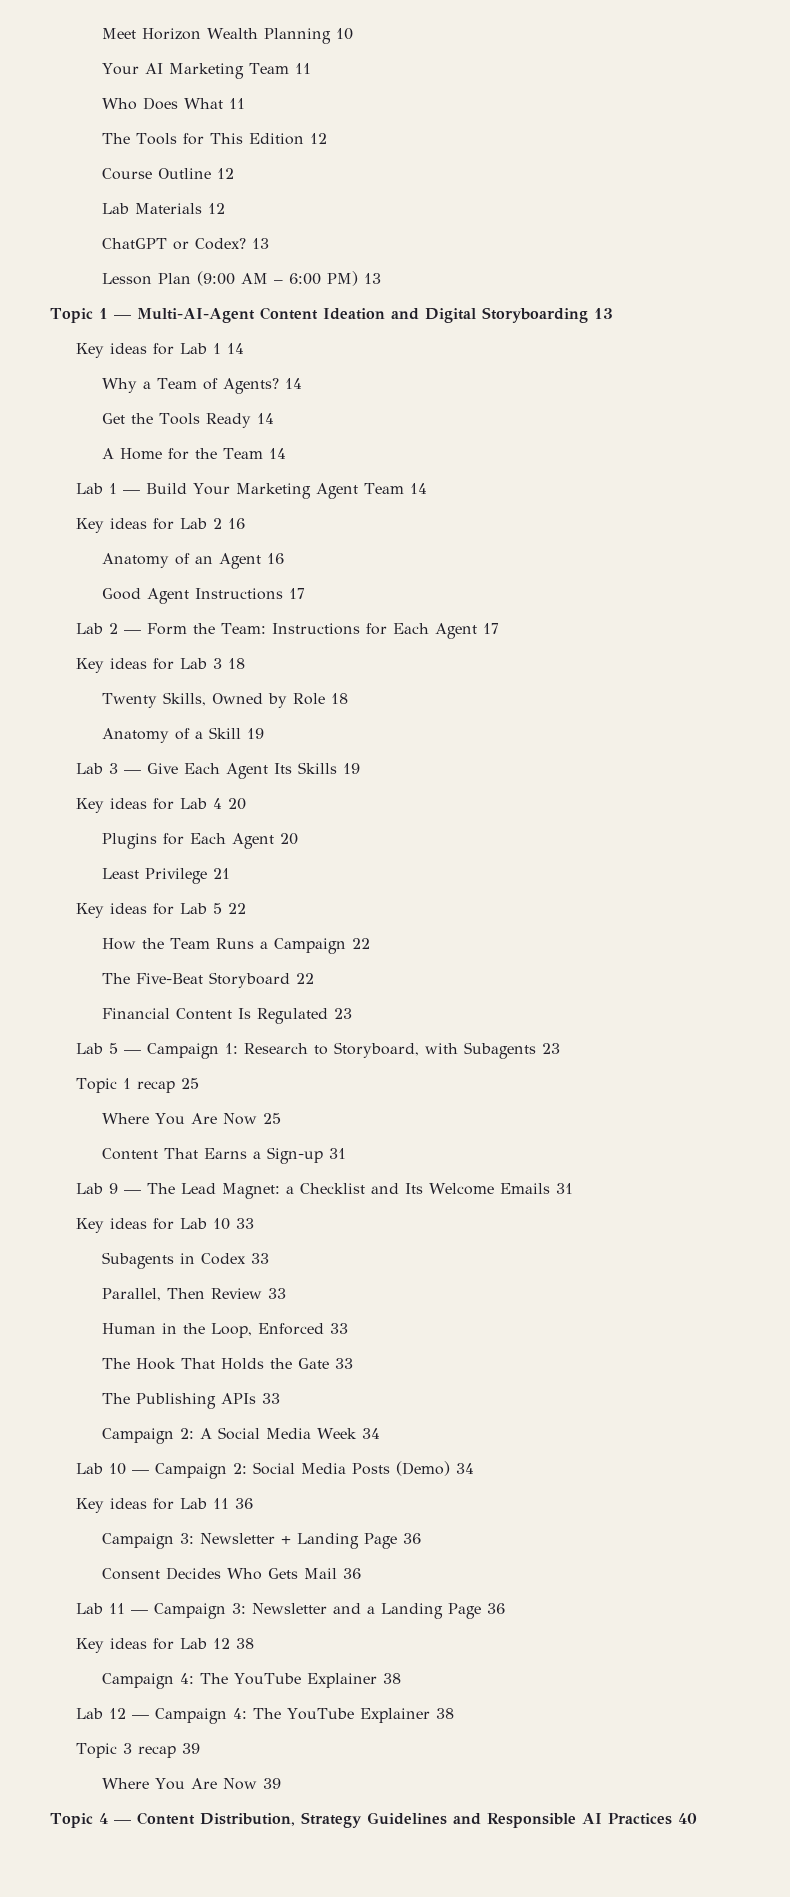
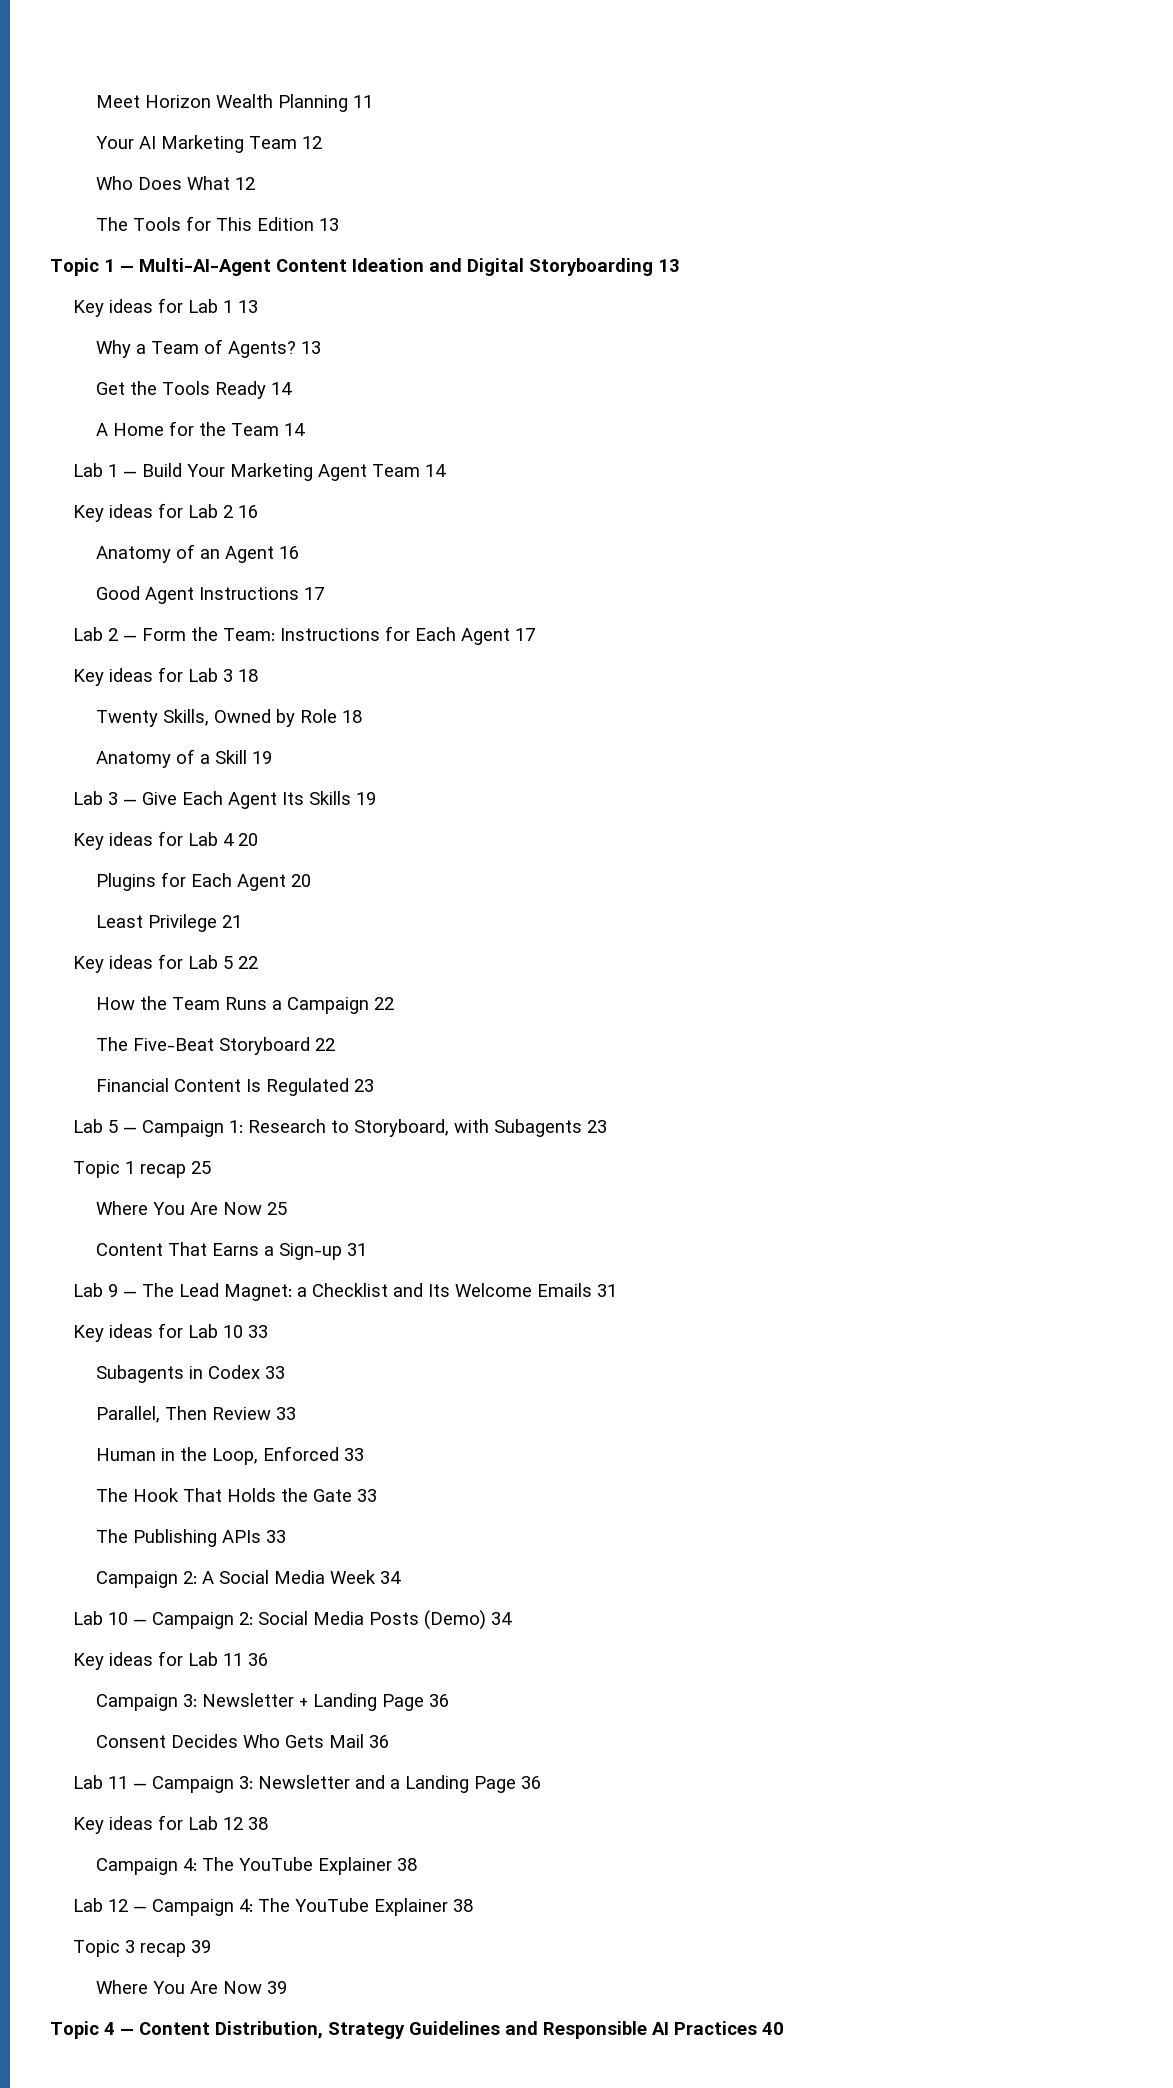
[336,28,354,40] 10 -> [352,95,373,108] 11
[295,63,312,74] 11 -> [301,136,322,149] 12
[229,98,246,109] 11 -> [234,177,255,190] 12
[310,133,328,144] [102,168,235,180] [102,203,226,214] [102,238,270,250] [102,271,359,286] 12 // Course Outline 12 // Lab Materials 12 // ChatGPT or Codex? 13 // Lesson Plan (9:00 AM – 6:00 PM) -> (314, 224) none
[227,343,245,354] 14 -> [237,300,258,313] 13
[285,378,303,389] 14 -> [300,341,321,354] 13

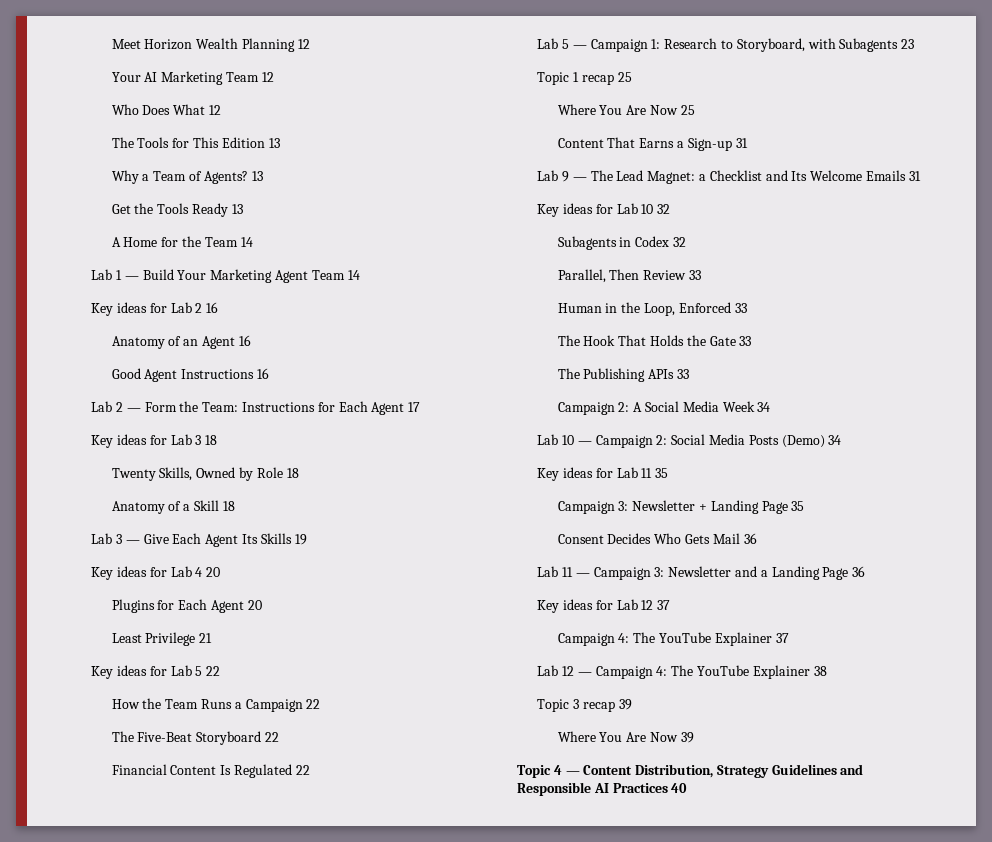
[352,95,373,108] 11 -> [297,39,310,49] 12
[50,258,680,276] [72,298,258,317] // Topic 1 — Multi-AI-Agent Content Ideation and Digital Storyboarding 13 // Key ideas for Lab 1 13 -> (280, 143) none
[270,382,292,395] 14 -> [231,204,243,214] 13
[303,587,324,600] 17 -> [256,368,269,379] 16
[251,751,272,764] 19 -> [222,501,235,511] 18
[353,1079,374,1092] 23 -> [295,765,310,775] 22
[247,1325,268,1338] 33 -> [657,204,671,214] 32
[264,1366,285,1379] 33 -> [672,237,686,247] 32
[247,1653,268,1666] 36 -> [655,468,669,478] 35
[428,1694,449,1707] 36 -> [791,501,805,511] 35
[247,1817,268,1830] [95,1857,417,1875] 38 // Campaign 4: The YouTube Explainer 38 -> [657,600,671,610] [557,632,789,646] 37 // Campaign 4: The YouTube Explainer 37

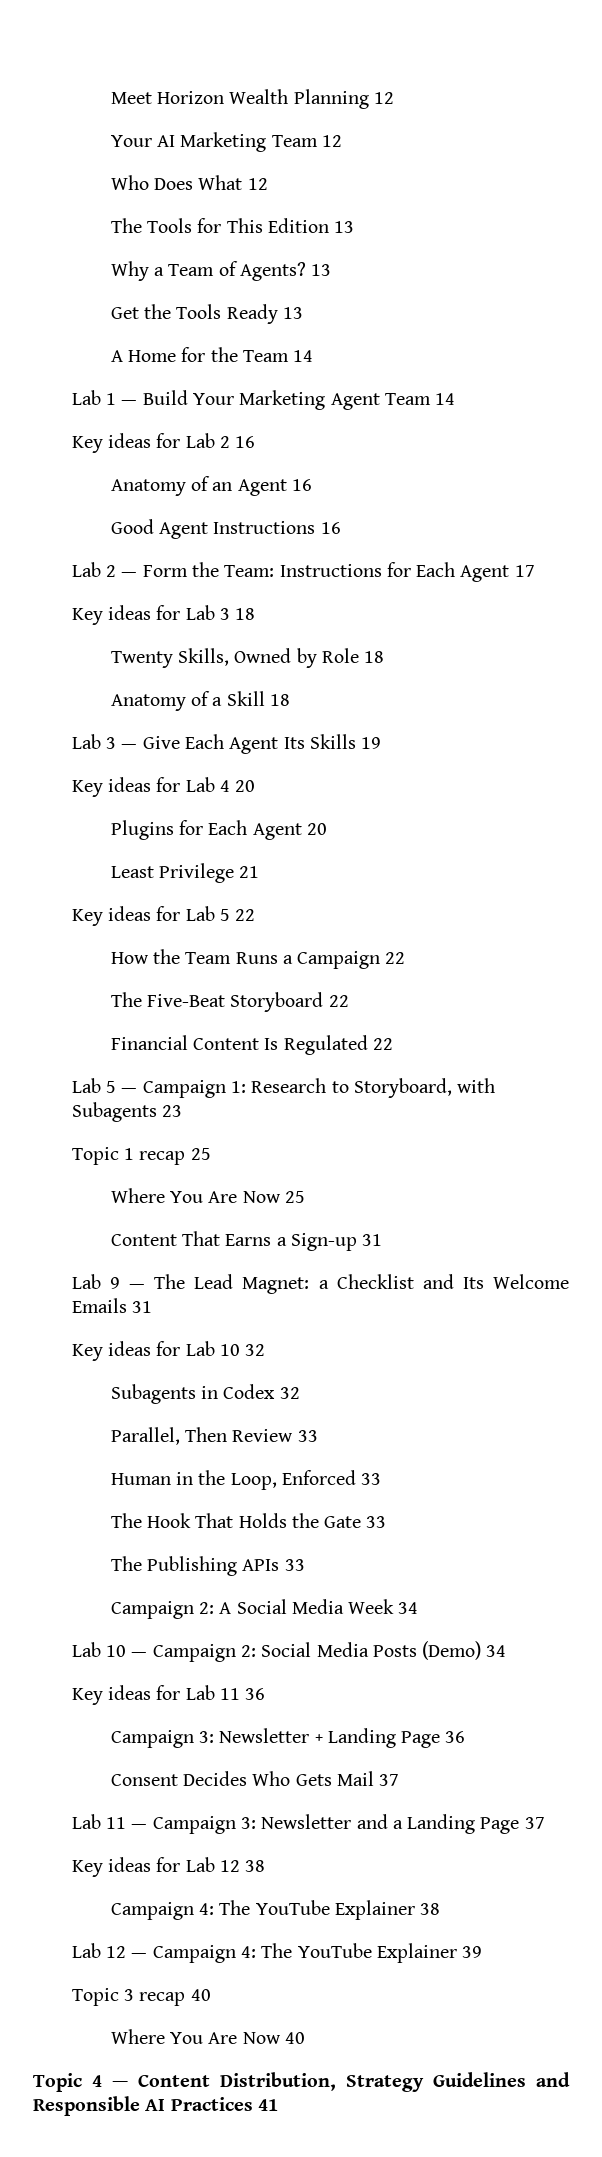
[655,468,669,478] 35 -> [245,1688,266,1700] 36
[791,501,805,511] 35 -> [445,1731,466,1743] 36
[743,533,757,544] 36 -> [379,1774,400,1786] 37
[852,566,866,577] 36 -> [524,1817,545,1829] 37
[657,600,671,610] [557,632,789,646] 37 // Campaign 4: The YouTube Explainer 37 -> [245,1860,266,1872] [110,1900,441,1920] 38 // Campaign 4: The YouTube Explainer 38
[813,666,827,676] 38 -> [462,1946,483,1958] 39
[618,699,632,710] [557,731,694,743] 39 // Where You Are Now 39 -> [190,1989,211,2001] [110,2029,305,2044] 40 // Where You Are Now 40
[671,783,688,793] 40 -> [257,2099,278,2111] 41

